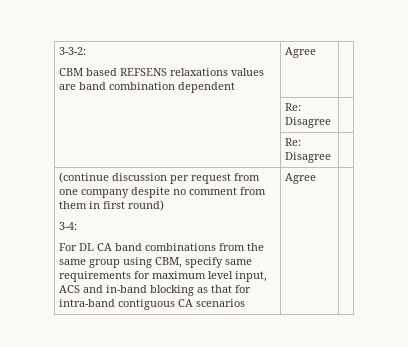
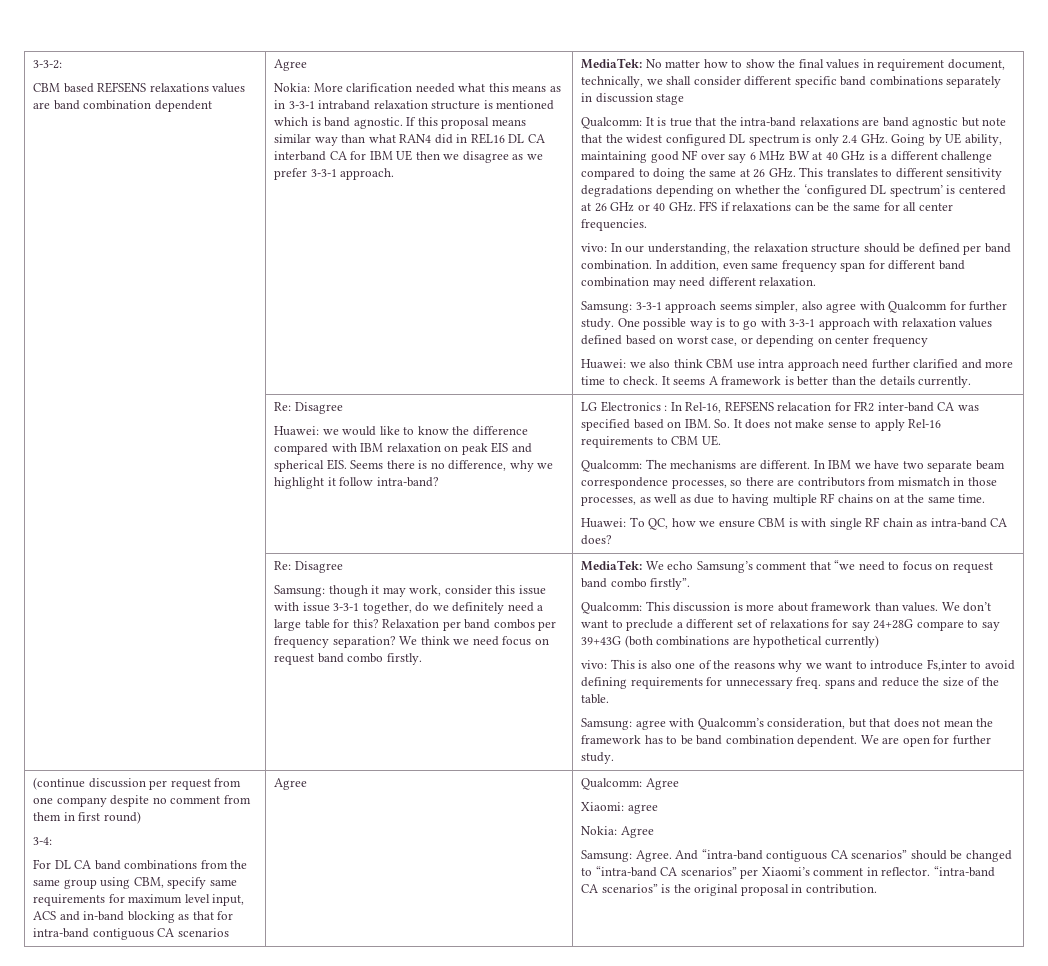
[284,103,301,111] [284,117,331,128] [284,138,301,146] [284,152,331,163] | // | Re: Disagree | // | Re: Disagree | -> [273,83,561,93] [273,100,555,110] [273,117,526,129] [273,133,545,146] [273,150,543,163] [273,168,395,180] [580,58,1005,71] [580,76,1002,88] [580,93,685,105] [580,117,1007,129] [580,133,1002,146] [580,150,993,163] [580,167,1003,180] [580,184,1006,197] [580,201,953,212] [580,219,647,231] [580,243,1011,255] [580,260,965,272] [580,277,817,289] [580,301,1008,313] [580,318,993,330] [580,335,928,347] [580,359,1014,371] [580,376,972,388] [273,402,343,414] [273,426,528,436] [273,442,532,455] [273,459,554,472] [273,477,439,489] [580,401,979,413] [580,419,942,431] [580,435,721,448] [580,459,1005,472] [580,477,997,489] [580,493,986,506] [580,517,1008,530] [580,535,612,545] [273,561,343,573] [273,585,546,597] [273,602,544,614] [273,619,557,631] [273,636,549,648] [273,653,422,665] [580,560,993,573] [580,578,691,590] [580,601,992,614] [580,619,1000,631] [580,635,879,648] [580,659,1015,672] [580,677,999,689] [580,694,609,704] [580,718,994,730] [580,735,991,747] [580,752,614,764] // Nokia: More clarification needed what this means as in 3-3-1 intraband relaxation structure is mentioned which is band agnostic. If this proposal means similar way than what RAN4 did in REL16 DL CA interband CA for IBM UE then we disagree as we prefer 3-3-1 approach. | MediaTek: No matter how to show the final values in requirement document, technically, we shall consider different specific band combinations separately in discussion stage // Qualcomm: It is true that the intra-band relaxations are band agnostic but note that the widest configured DL spectrum is only 2.4 GHz. Going by UE ability, maintaining good NF over say 6 MHz BW at 40 GHz is a different challenge compared to doing the same at 26 GHz. This translates to different sensitivity degradations depending on whether the ‘configured DL spectrum’ is centered at 26 GHz or 40 GHz. FFS if relaxations can be the same for all center frequencies. // vivo: In our understanding, the relaxation structure should be defined per band combination. In addition, even same frequency span for different band combination may need different relaxation. // Samsung: 3-3-1 approach seems simpler, also agree with Qualcomm for further study. One possible way is to go with 3-3-1 approach with relaxation values defined based on worst case, or depending on center frequency // Huawei: we also think CBM use intra approach need further clarified and more time to check. It seems A framework is better than the details currently. // | Re: Disagree // Huawei: we would like to know the difference compared with IBM relaxation on peak EIS and spherical EIS. Seems there is no difference, why we highlight it follow intra-band? | LG Electronics : In Rel-16, REFSENS relacation for FR2 inter-band CA was specified based on IBM. So. It does not make sense to apply Rel-16 requirements to CBM UE. // Qualcomm: The mechanisms are different. In IBM we have two separate beam correspondence processes, so there are contributors from mismatch in those processes, as well as due to having multiple RF chains on at the same time. // Huawei: To QC, how we ensure CBM is with single RF chain as intra-band CA does? // | Re: Disagree // Samsung: though it may work, consider this issue with issue 3-3-1 together, do we definitely need a large table for this? Relaxation per band combos per frequency separation? We think we need focus on request band combo firstly. | MediaTek: We echo Samsung’s comment that “we need to focus on request band combo firstly”. // Qualcomm: This discussion is more about framework than values. We don’t want to preclude a different set of relaxations for say 24+28G compare to say 39+43G (both combinations are hypothetical currently) // vivo: This is also one of the reasons why we want to introduce Fs,inter to avoid defining requirements for unnecessary freq. spans and reduce the size of the table. // Samsung: agree with Qualcomm’s consideration, but that does not mean the framework has to be band combination dependent. We are open for further study.
(316, 178) none -> [580,778,679,790] [580,802,658,814] [580,826,654,838] [580,849,1012,862] [580,866,995,879] [580,884,877,896] Qualcomm: Agree // Xiaomi: agree // Nokia: Agree // Samsung: Agree. And “intra-band contiguous CA scenarios” should be changed to “intra-band CA scenarios” per Xiaomi’s comment in reflector. “intra-band CA scenarios” is the original proposal in contribution.

